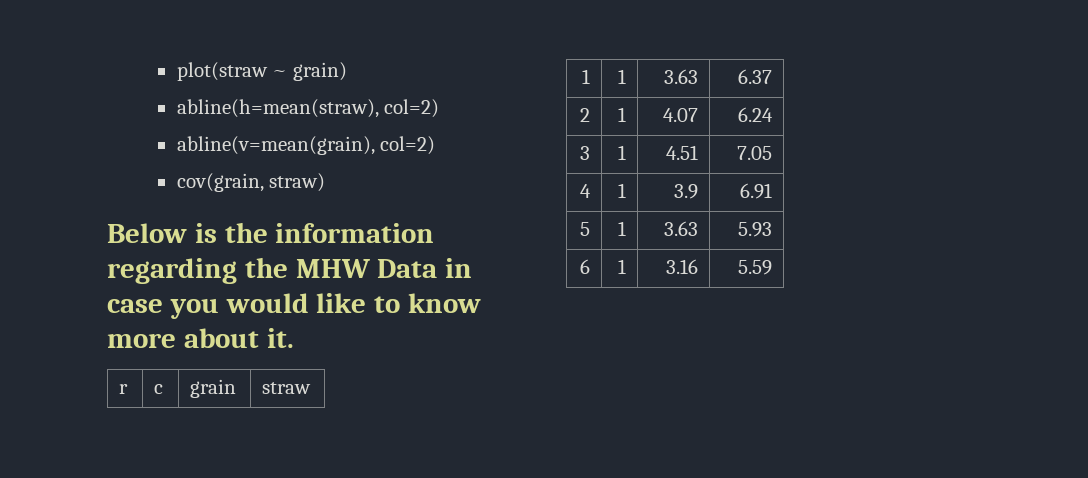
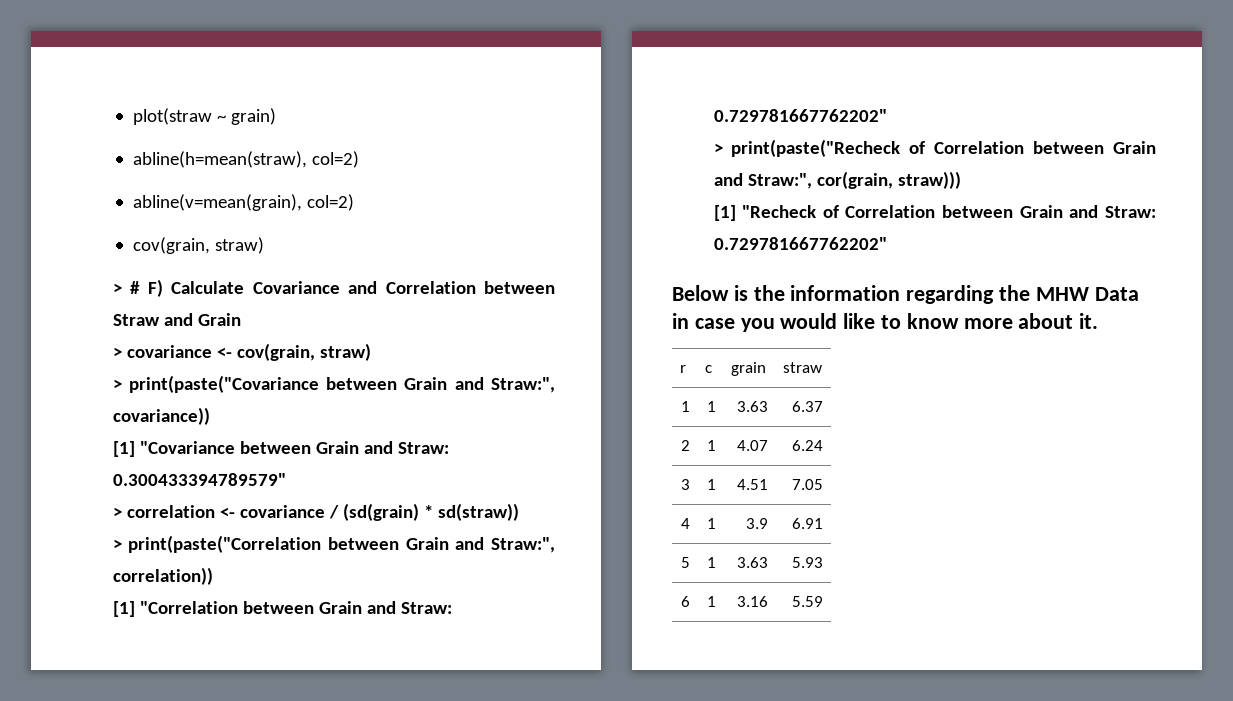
(326, 182) none -> [112,279,555,297] [112,313,241,326] [112,343,371,361] [112,375,555,393] [112,407,210,425] [112,441,449,457] [112,473,286,486] [112,503,519,521] [112,535,555,553] [112,567,213,585] [112,601,452,617] [713,109,887,122] [713,139,1156,157] [713,171,961,189] [713,205,1156,221] [713,237,887,250] // > # F) Calculate Covariance and Correlation between Straw and Grain // > covariance <- cov(grain, straw) // > print(paste("Covariance between Grain and Straw:", covariance)) // [1] "Covariance between Grain and Straw: 0.300433394789579" // > correlation <- covariance / (sd(grain) * sd(straw)) // > print(paste("Correlation between Grain and Straw:", correlation)) // [1] "Correlation between Grain and Straw: 0.729781667762202" // > print(paste("Recheck of Correlation between Grain and Straw:", cor(grain, straw))) // [1] "Recheck of Correlation between Grain and Straw: 0.729781667762202"

